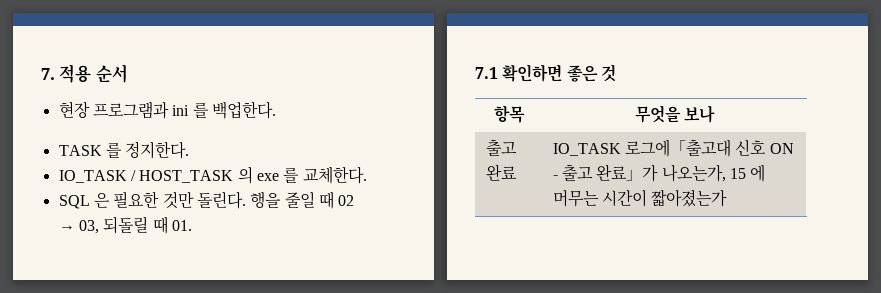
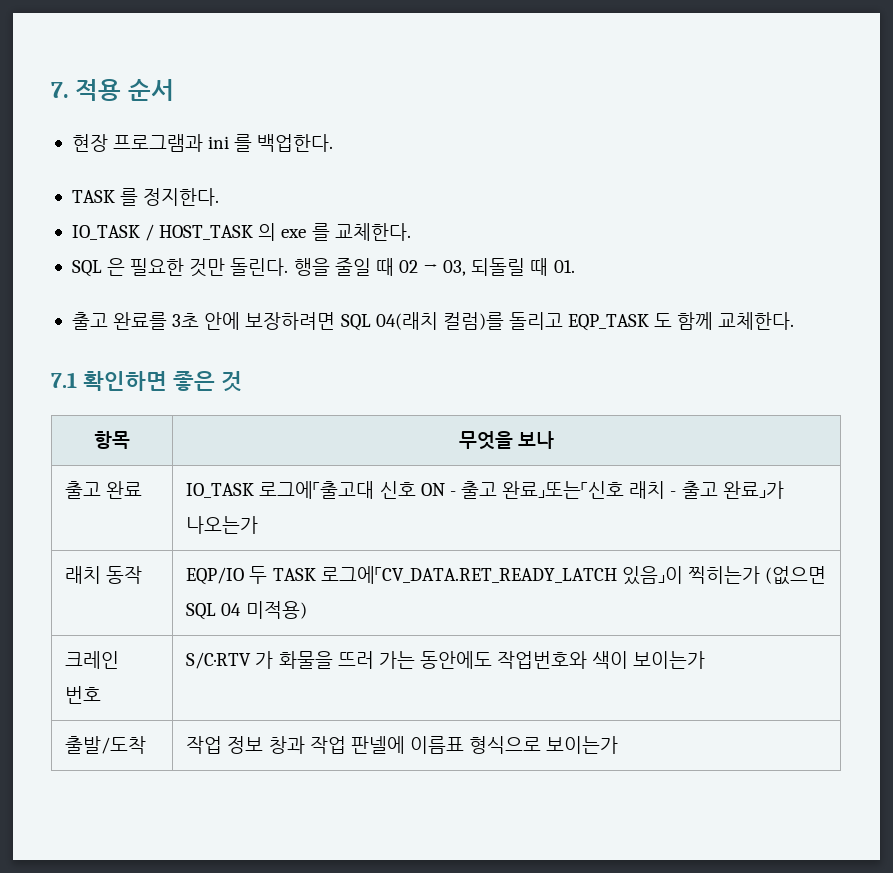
(192, 225) none -> [71,312,795,331] // 출고 완료를 3초 안에 보장하려면 SQL 04(래치 컬럼)를 돌리고 EQP_TASK 도 함께 교체한다.
[642,164,766,182] [552,189,728,207] 가 나오는가, 15 에 머무는 시간이 짧아졌는가 -> [545,481,784,499] [186,516,259,534] [65,566,143,584] [186,566,827,585] [186,601,307,620] [65,651,120,669] [65,686,102,704] [186,651,706,669] [65,736,147,754] [186,736,619,754] 또는「신호 래치 - 출고 완료」가 나오는가 // 래치 동작 | EQP/IO 두 TASK 로그에「CV_DATA.RET_READY_LATCH 있음」이 찍히는가 (없으면 SQL 04 미적용) // 크레인 번호 | S/C·RTV 가 화물을 뜨러 가는 동안에도 작업번호와 색이 보이는가 // 출발/도착 | 작업 정보 창과 작업 판넬에 이름표 형식으로 보이는가

